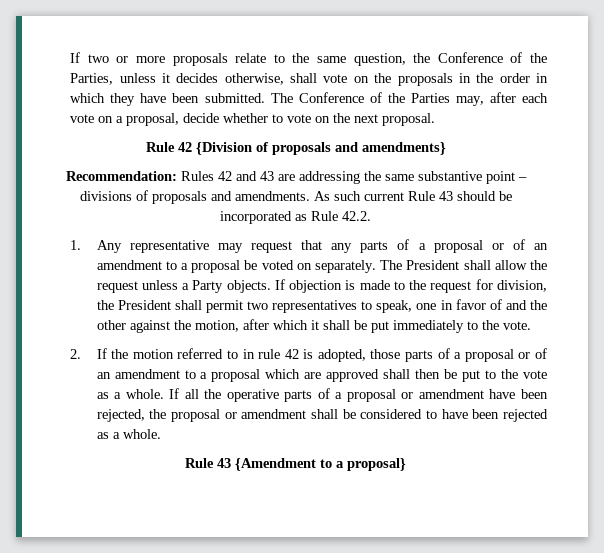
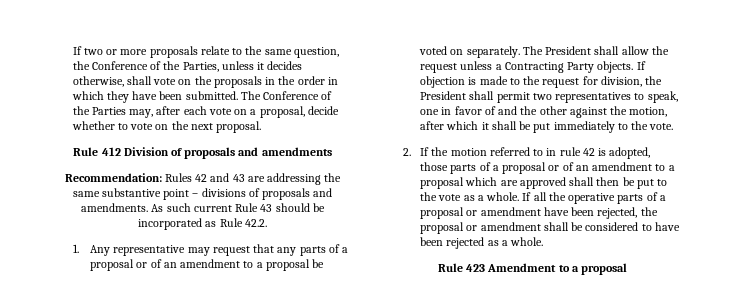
[177,142,446,155] 42 {Division of proposals and amendments} -> [101,147,332,159] 412 Division of proposals and amendments
(190, 286) none -> [504,62,564,73] Contracting
[217,458,406,471] 43 {Amendment to a proposal} -> [466,263,628,275] 423 Amendment to a proposal

